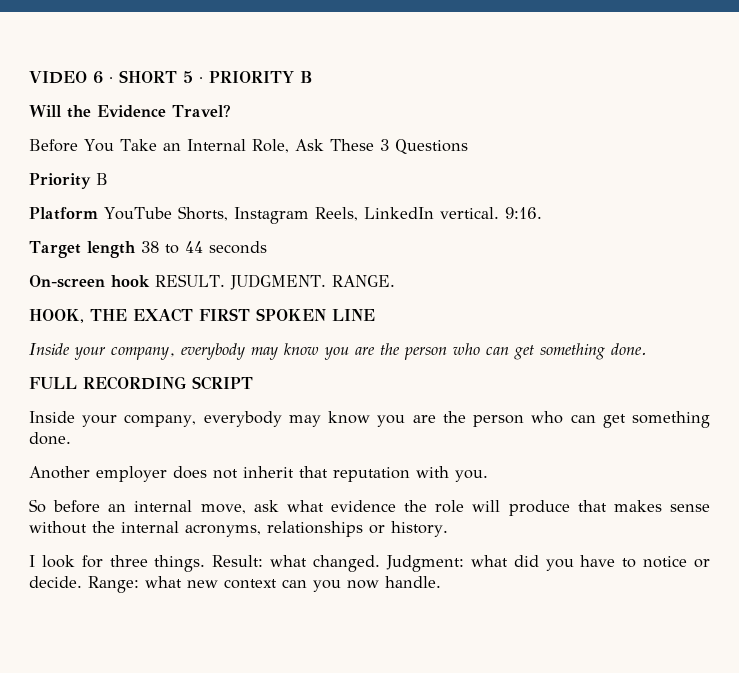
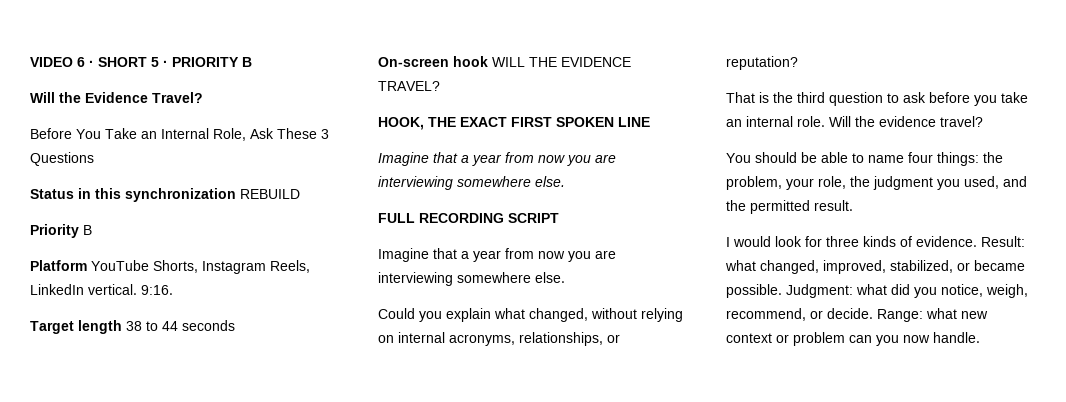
(468, 146) none -> [30,188,300,202] // Status in this synchronization REBUILD
[155,274,395,290] RESULT. JUDGMENT. RANGE. -> [492,57,631,67] [378,81,440,91] WILL THE EVIDENCE TRAVEL?
[29,343,647,360] [29,376,253,390] [29,411,710,428] [29,432,71,445] [29,466,488,482] [29,499,710,516] [29,521,448,537] Inside your company, everybody may know you are the person who can get something done. // FULL RECORDING SCRIPT // Inside your company, everybody may know you are the person who can get something done. // Another employer does not inherit that reputation with you. // So before an internal move, ask what evidence the role will produce that makes sense without the internal acronyms, relationships or history. -> [378,152,616,166] [378,176,565,190] [378,213,559,223] [378,248,616,262] [378,272,565,286] [378,308,683,322] [378,332,620,346] [726,56,798,70] [726,92,1028,106] [726,116,983,127] [726,152,1003,166] [726,176,1027,190] [726,200,853,214] Imagine that a year from now you are interviewing somewhere else. // FULL RECORDING SCRIPT // Imagine that a year from now you are interviewing somewhere else. // Could you explain what changed, without relying on internal acronyms, relationships, or reputation? // That is the third question to ask before you take an internal role. Will the evidence travel? // You should be able to name four things: the problem, your role, the judgment you used, and the permitted result.
(35, 561) none -> [733,236,771,247] would
[154,555,381,572] things. Result: what changed. -> [863,236,1025,247] [725,260,1025,274] [726,284,782,298] kinds of evidence. Result: what changed, improved, stabilized, or became possible.
[580,555,688,568] have to notice -> [941,284,1028,298] [726,308,806,321] notice, weigh, recommend,
(277, 584) none -> [776,332,845,346] or problem

